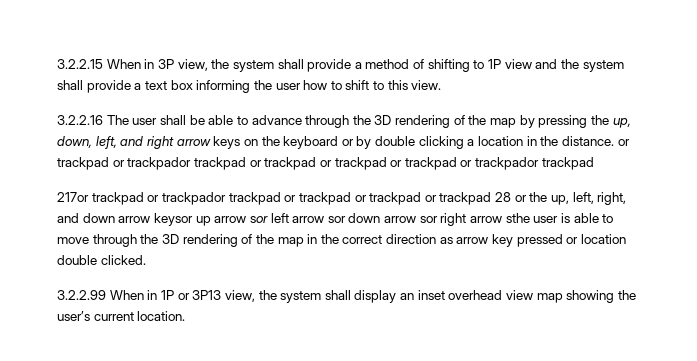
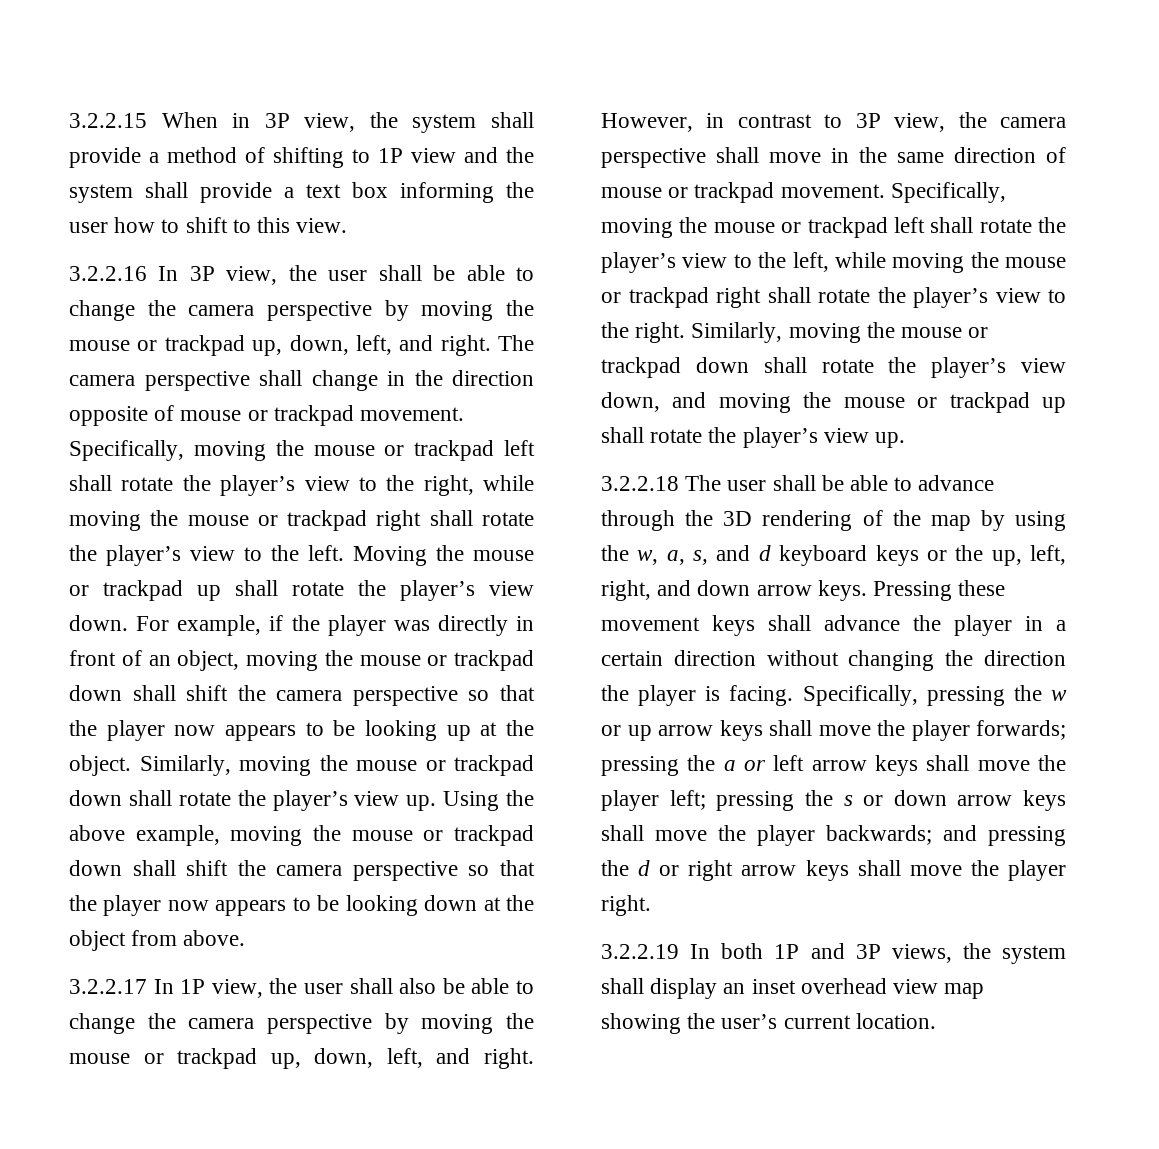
(103, 120) none -> [158,265,534,285] [69,300,534,321] [69,335,534,356] [69,370,534,391] [69,405,465,426] [69,440,535,461] [69,475,534,496] [69,510,534,531] [69,545,534,566] [69,580,534,601] [69,615,534,636] [69,650,534,671] [69,685,535,706] [69,720,534,741] [69,755,534,776] [69,790,534,811] [69,825,534,846] [69,860,535,881] [69,895,534,916] [69,930,246,951] [69,978,535,998] [69,1013,534,1034] [69,1048,534,1069] [601,112,1066,132] [601,147,1066,168] [601,182,1006,203] [601,217,1066,238] [601,252,1066,273] [601,287,1066,308] [601,322,989,343] [601,357,1066,378] [601,392,1066,413] [601,427,906,448] [601,476,679,491] In 3P view, the user shall be able to change the camera perspective by moving the mouse or trackpad up, down, left, and right. The camera perspective shall change in the direction opposite of mouse or trackpad movement. Specifically, moving the mouse or trackpad left shall rotate the player’s view to the right, while moving the mouse or trackpad right shall rotate the player’s view to the left. Moving the mouse or trackpad up shall rotate the player’s view down. For example, if the player was directly in front of an object, moving the mouse or trackpad down shall shift the camera perspective so that the player now appears to be looking up at the object. Similarly, moving the mouse or trackpad down shall rotate the player’s view up. Using the above example, moving the mouse or trackpad down shall shift the camera perspective so that the player now appears to be looking down at the object from above. // 3.2.2.17 In 1P view, the user shall also be able to change the camera perspective by moving the mouse or trackpad up, down, left, and right. However, in contrast to 3P view, the camera perspective shall move in the same direction of mouse or trackpad movement. Specifically, moving the mouse or trackpad left shall rotate the player’s view to the left, while moving the mouse or trackpad right shall rotate the player’s view to the right. Similarly, moving the mouse or trackpad down shall rotate the player’s view down, and moving the mouse or trackpad up shall rotate the player’s view up. // 3.2.2.18
[538,115,631,128] [57,136,630,149] [57,157,594,170] [57,192,512,205] pressing the up, down, left, and right arrow keys on the keyboard or by double clicking a location in the distance. or trackpad or trackpador trackpad or trackpad or trackpad or trackpad or trackpador trackpad // 217or trackpad or trackpador trackpad or trackpad or trackpad or trackpad 28 -> [1015,511,1066,531] [601,545,919,566] using the w, a, s, and d keyboard keys
[153,213,614,226] [57,234,626,247] [57,255,146,265] [57,290,255,302] keysor up arrow sor left arrow sor down arrow sor right arrow sthe user is able to move through the 3D rendering of the map in the correct direction as arrow key pressed or location double clicked. // 3.2.2.99 When in 1P or 3P13 view, -> [817,580,1006,601] [601,615,1066,636] [601,650,1066,671] [601,685,1067,706] [601,720,1066,741] [601,755,1066,776] [601,790,1066,811] [601,825,1066,846] [601,860,1066,881] [601,895,651,916] [601,943,952,963] keys. Pressing these movement keys shall advance the player in a certain direction without changing the direction the player is facing. Specifically, pressing the w or up arrow keys shall move the player forwards; pressing the a or left arrow keys shall move the player left; pressing the s or down arrow keys shall move the player backwards; and pressing the d or right arrow keys shall move the player right. // 3.2.2.19 In both 1P and 3P views,

